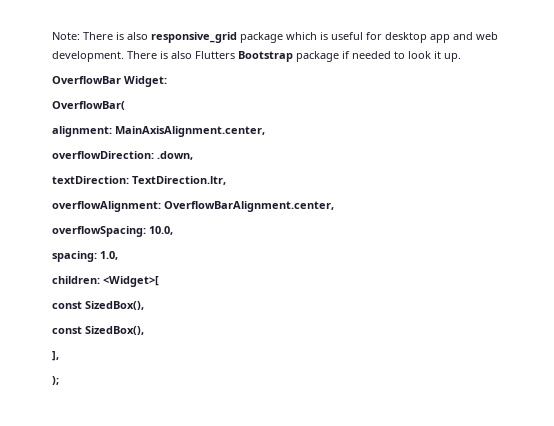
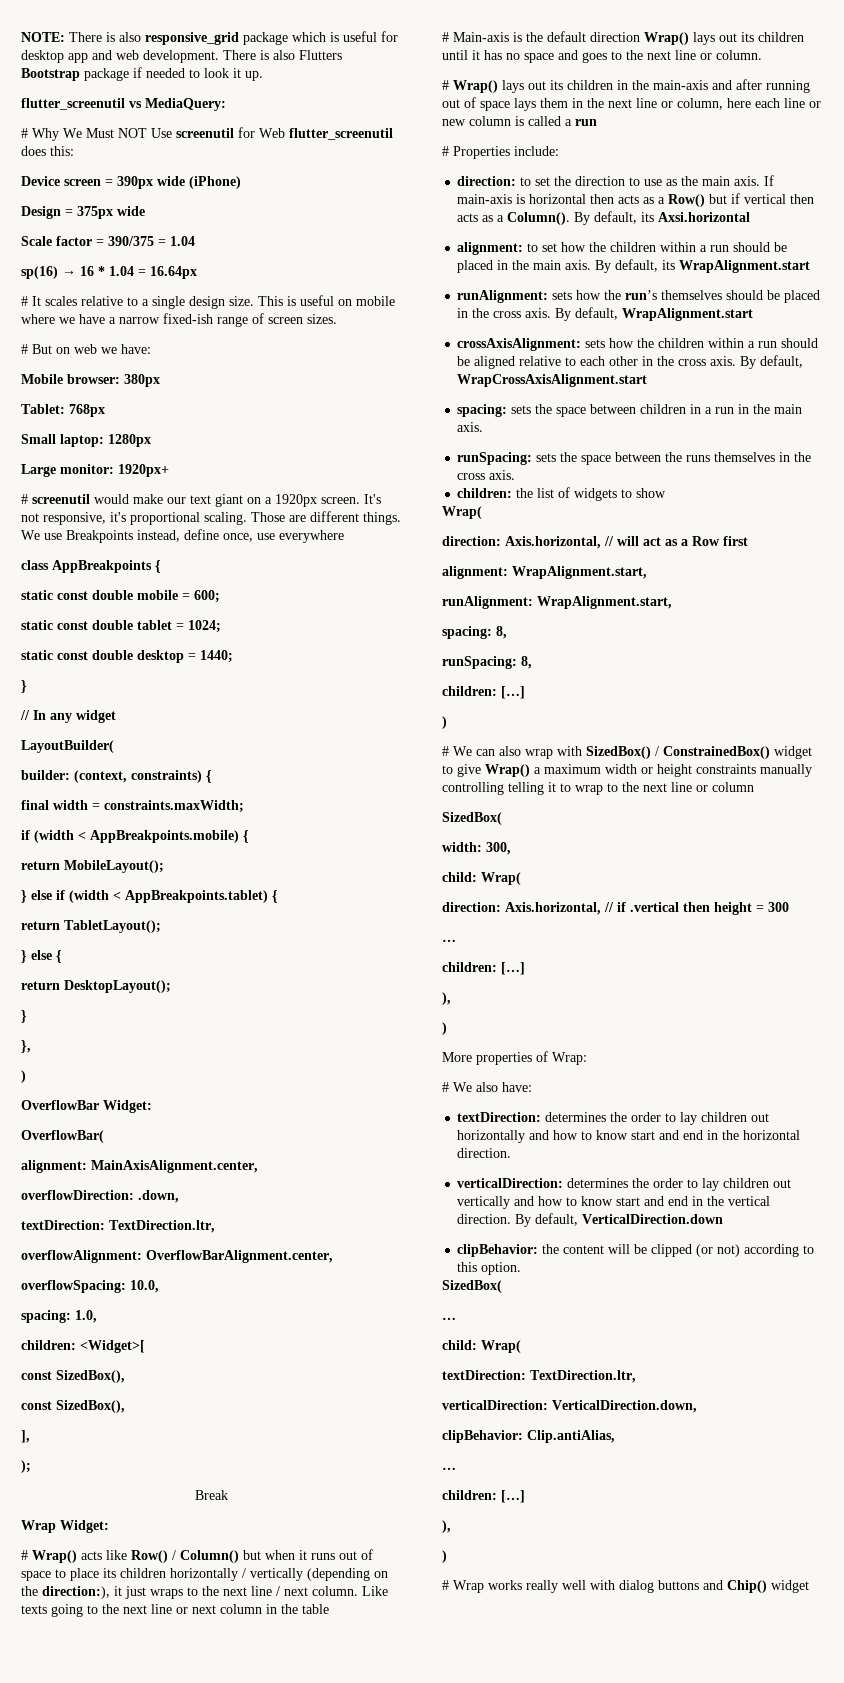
[52,32,80,40] Note: -> [21,32,65,42] NOTE:
(461, 57) none -> [21,98,226,111] [21,127,393,141] [21,146,74,156] [21,176,241,189] [21,206,145,219] [21,236,195,246] [21,266,197,279] [21,295,395,309] [21,313,337,327] [21,344,151,354] [21,374,160,387] [21,404,105,417] [21,434,151,447] [21,464,169,477] [21,494,381,507] [21,511,401,525] [21,529,344,543] [21,560,161,573] [21,590,220,603] [21,620,221,633] [21,650,233,663] [21,680,27,693] [20,710,116,723] [21,740,114,753] [21,770,212,783] [21,800,244,813] [21,830,249,843] [21,860,164,873] [21,890,278,903] [21,920,161,933] [21,950,62,963] [21,980,171,993] [21,1010,27,1023] [21,1040,31,1053] [21,1070,26,1083] // flutter_screenutil vs MediaQuery: // # Why We Must NOT Use screenutil for Web flutter_screenutil does this: // Device screen = 390px wide (iPhone) // Design = 375px wide // Scale factor = 390/375 = 1.04 // sp(16) → 16 * 1.04 = 16.64px // # It scales relative to a single design size. This is useful on mobile where we have a narrow fixed-ish range of screen sizes. // # But on web we have: // Mobile browser: 380px // Tablet: 768px // Small laptop: 1280px // Large monitor: 1920px+ // # screenutil would make our text giant on a 1920px screen. It's not responsive, it's proportional scaling. Those are different things. We use Breakpoints instead, define once, use everywhere // class AppBreakpoints { // static const double mobile = 600; // static const double tablet = 1024; // static const double desktop = 1440; // } // // In any widget // LayoutBuilder( // builder: (context, constraints) { // final width = constraints.maxWidth; // if (width < AppBreakpoints.mobile) { // return MobileLayout(); // } else if (width < AppBreakpoints.tablet) { // return TabletLayout(); // } else { // return DesktopLayout(); // } // }, // )
(59, 380) none -> [195,1490,228,1500] [21,1520,109,1533] [21,1549,373,1563] [21,1568,388,1581] [21,1586,388,1599] [21,1604,329,1617] [442,31,804,45] [442,50,762,63] [442,79,810,93] [442,97,821,111] [442,116,597,126] [442,146,559,159] [457,175,775,186] [457,193,815,207] [457,211,751,225] [457,242,788,255] [457,259,811,273] [457,290,821,303] [457,307,754,321] [457,338,819,351] [457,355,804,369] [457,374,648,387] [457,404,803,417] [457,422,484,432] [457,452,812,465] [457,470,516,480] [457,487,667,501] [442,506,482,519] [442,536,748,549] [442,566,647,579] [442,596,672,609] [442,626,507,639] [442,656,532,669] [442,686,525,699] [442,716,447,729] [442,746,812,759] [442,764,812,777] [442,782,754,795] [442,812,502,825] [442,842,511,855] [442,872,521,885] [442,902,789,915] [442,939,456,942] [442,962,525,975] [442,992,451,1005] [442,1022,447,1035] [442,1051,587,1065] [442,1082,532,1092] [457,1112,770,1125] [457,1130,801,1143] [457,1148,512,1158] [457,1178,792,1191] [457,1196,771,1209] [457,1213,724,1227] [457,1244,815,1257] [457,1262,522,1275] [442,1280,502,1293] [442,1317,456,1320] [442,1340,521,1353] [442,1370,636,1383] [442,1400,697,1413] [442,1430,615,1443] [442,1467,456,1470] [442,1490,525,1503] [442,1520,451,1533] [442,1550,447,1563] [442,1580,809,1593] // Break // Wrap Widget: // # Wrap() acts like Row() / Column() but when it runs out of space to place its children horizontally / vertically (depending on the direction:), it just wraps to the next line / next column. Like texts going to the next line or next column in the table // # Main-axis is the default direction Wrap() lays out its children until it has no space and goes to the next line or column. // # Wrap() lays out its children in the main-axis and after running out of space lays them in the next line or column, here each line or new column is called a run // # Properties include: // direction: to set the direction to use as the main axis. If main-axis is horizontal then acts as a Row() but if vertical then acts as a Column(). By default, its Axsi.horizontal // alignment: to set how the children within a run should be placed in the main axis. By default, its WrapAlignment.start // runAlignment: sets how the run’s themselves should be placed in the cross axis. By default, WrapAlignment.start // crossAxisAlignment: sets how the children within a run should be aligned relative to each other in the cross axis. By default, WrapCrossAxisAlignment.start // spacing: sets the space between children in a run in the main axis. // runSpacing: sets the space between the runs themselves in the cross axis. // children: the list of widgets to show // Wrap( // direction: Axis.horizontal, // will act as a Row first // alignment: WrapAlignment.start, // runAlignment: WrapAlignment.start, // spacing: 8, // runSpacing: 8, // children: […] // ) // # We can also wrap with SizedBox() / ConstrainedBox() widget to give Wrap() a maximum width or height constraints manually controlling telling it to wrap to the next line or column // SizedBox( // width: 300, // child: Wrap( // direction: Axis.horizontal, // if .vertical then height = 300 // … // children: […] // ), // ) // More properties of Wrap: // # We also have: // textDirection: determines the order to lay children out horizontally and how to know start and end in the horizontal direction. // verticalDirection: determines the order to lay children out vertically and how to know start and end in the vertical direction. By default, VerticalDirection.down // clipBehavior: the content will be clipped (or not) according to this option. // SizedBox( // … // child: Wrap( // textDirection: TextDirection.ltr, // verticalDirection: VerticalDirection.down, // clipBehavior: Clip.antiAlias, // … // children: […] // ), // ) // # Wrap works really well with dialog buttons and Chip() widget

